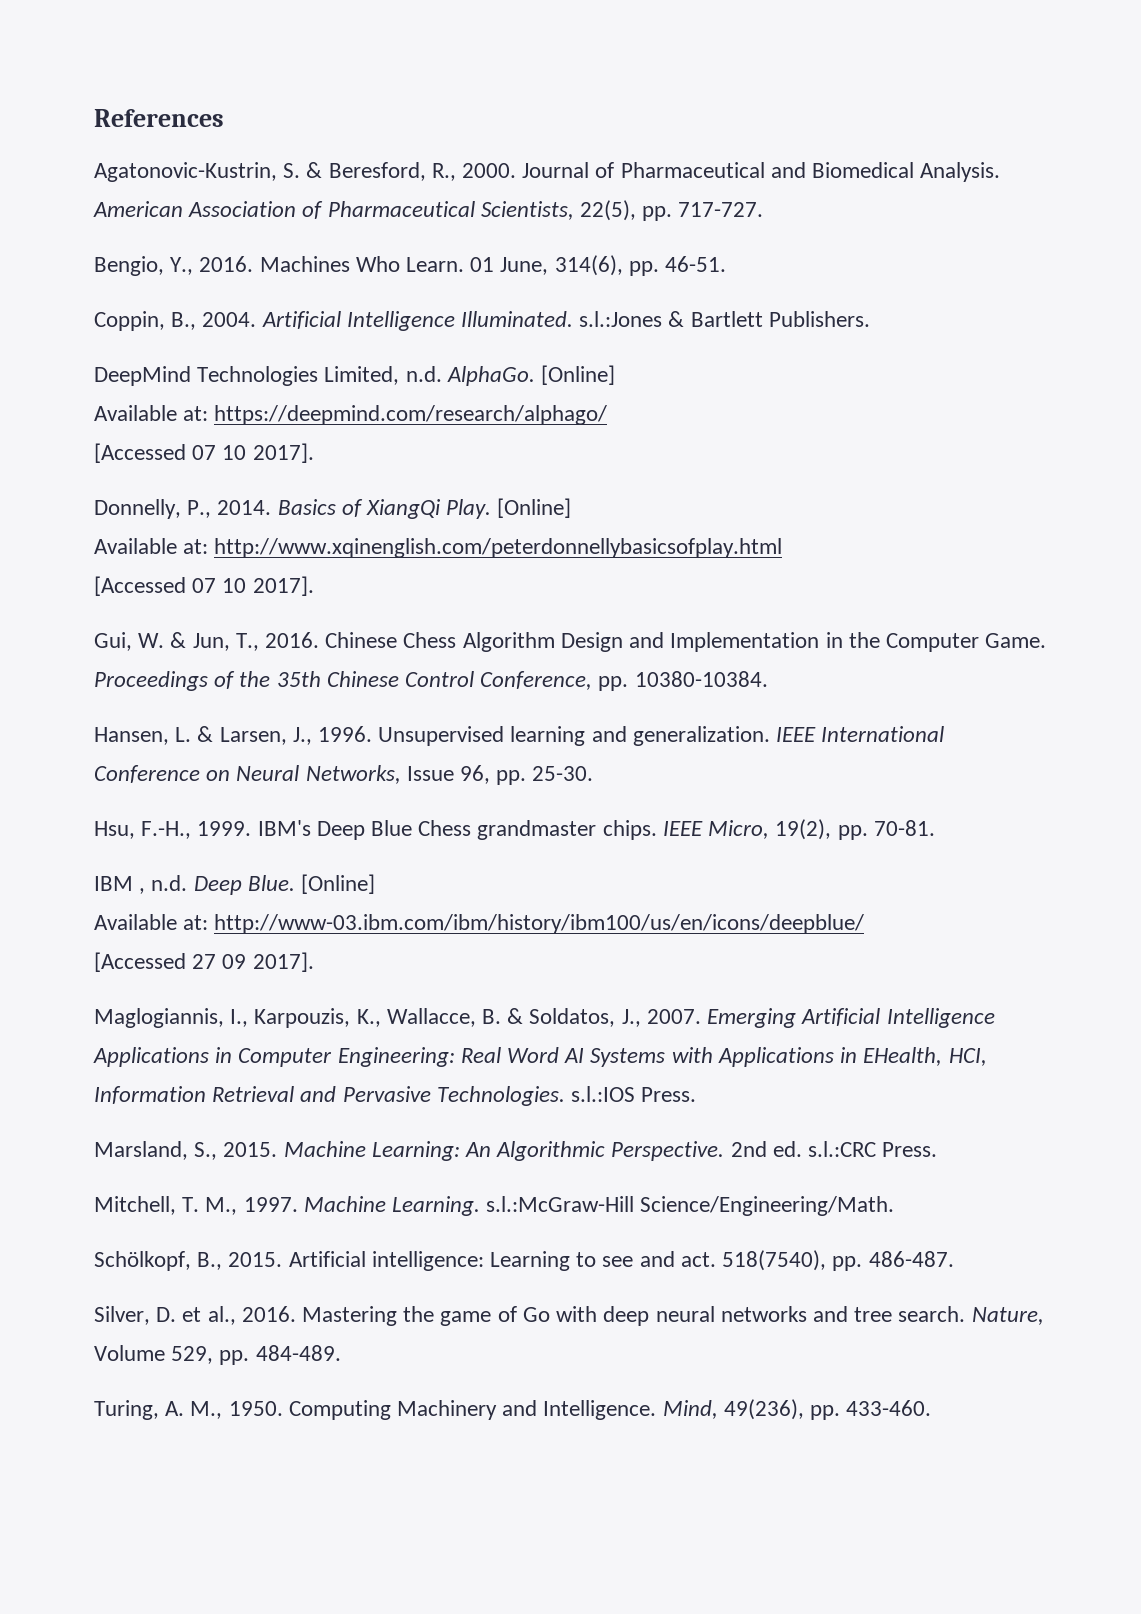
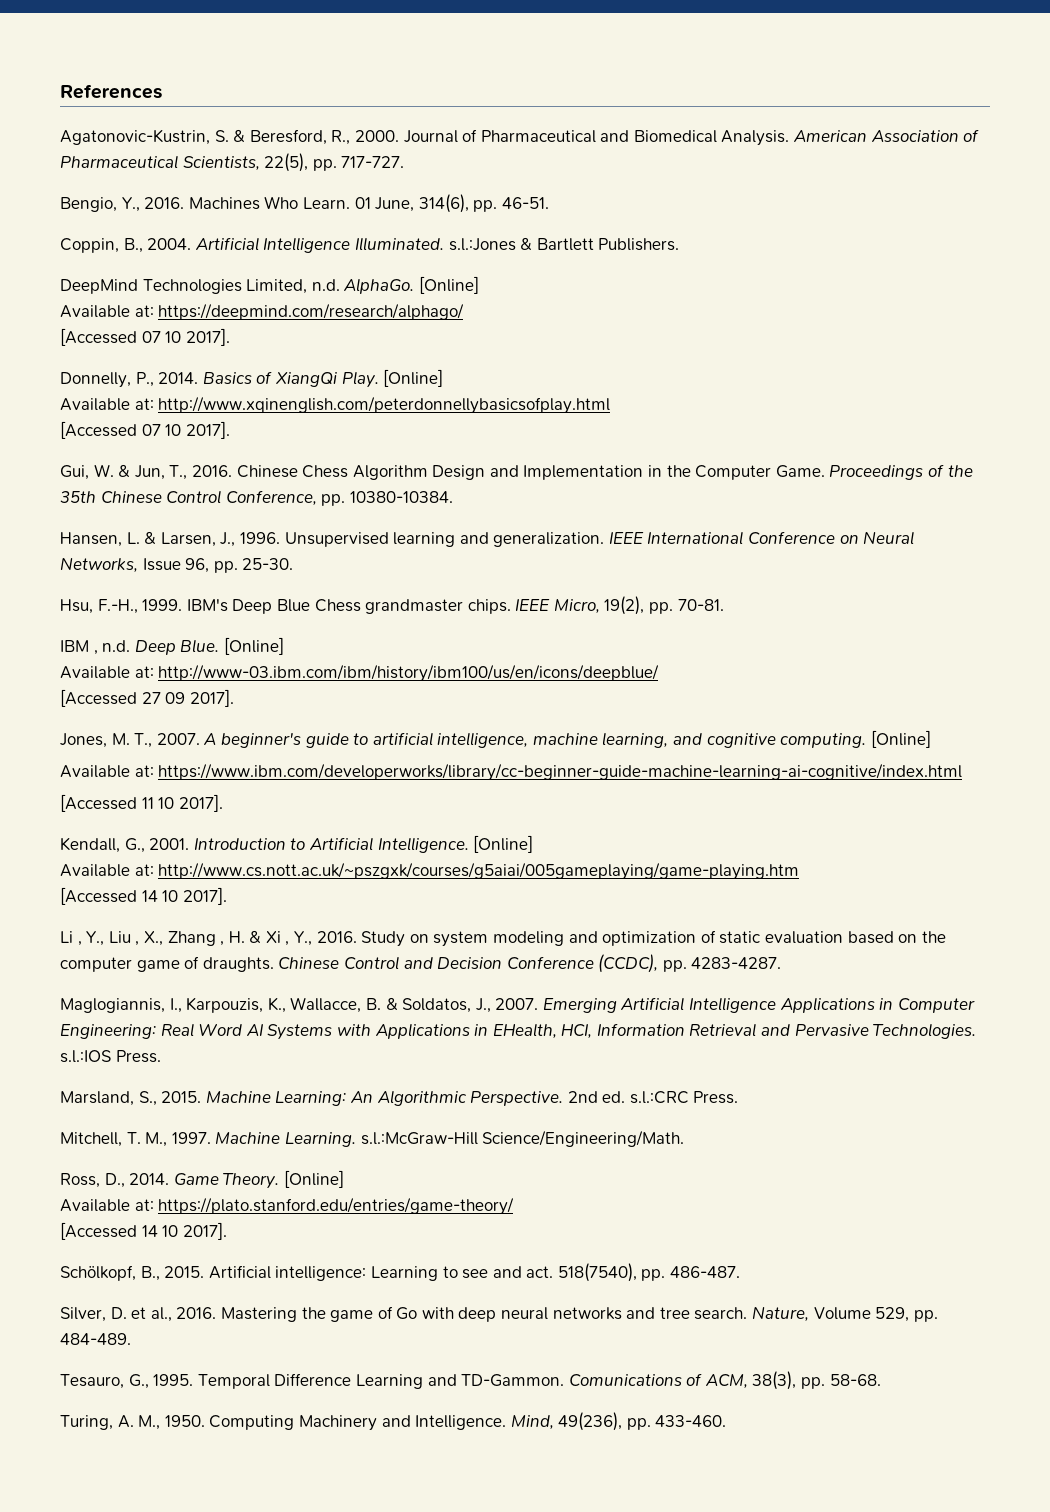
(314, 962) none -> [60,730,931,748] [60,763,963,781] [60,794,223,812] [60,835,534,853] [60,862,800,880] [60,887,227,905] [60,930,946,947] [60,954,782,973] // Jones, M. T., 2007. A beginner's guide to artificial intelligence, machine learning, and cognitive computing. [Online] // Available at: https://www.ibm.com/developerworks/library/cc-beginner-guide-machine-learning-ai-cognitive/index.html // [Accessed 11 10 2017]. // Kendall, G., 2001. Introduction to Artificial Intelligence. [Online] // Available at: http://www.cs.nott.ac.uk/~pszgxk/courses/g5aiai/005gameplaying/game-playing.htm // [Accessed 14 10 2017]. // Li , Y., Liu , X., Zhang , H. & Xi , Y., 2016. Study on system modeling and optimization of static evaluation based on the computer game of draughts. Chinese Control and Decision Conference (CCDC), pp. 4283-4287.
(895, 1206) none -> [60,1170,344,1189] [60,1197,515,1215] [60,1222,227,1240] // Ross, D., 2014. Game Theory. [Online] // Available at: https://plato.stanford.edu/entries/game-theory/ // [Accessed 14 10 2017].
(341, 1353) none -> [60,1371,881,1390] // Tesauro, G., 1995. Temporal Difference Learning and TD-Gammon. Comunications of ACM, 38(3), pp. 58-68.

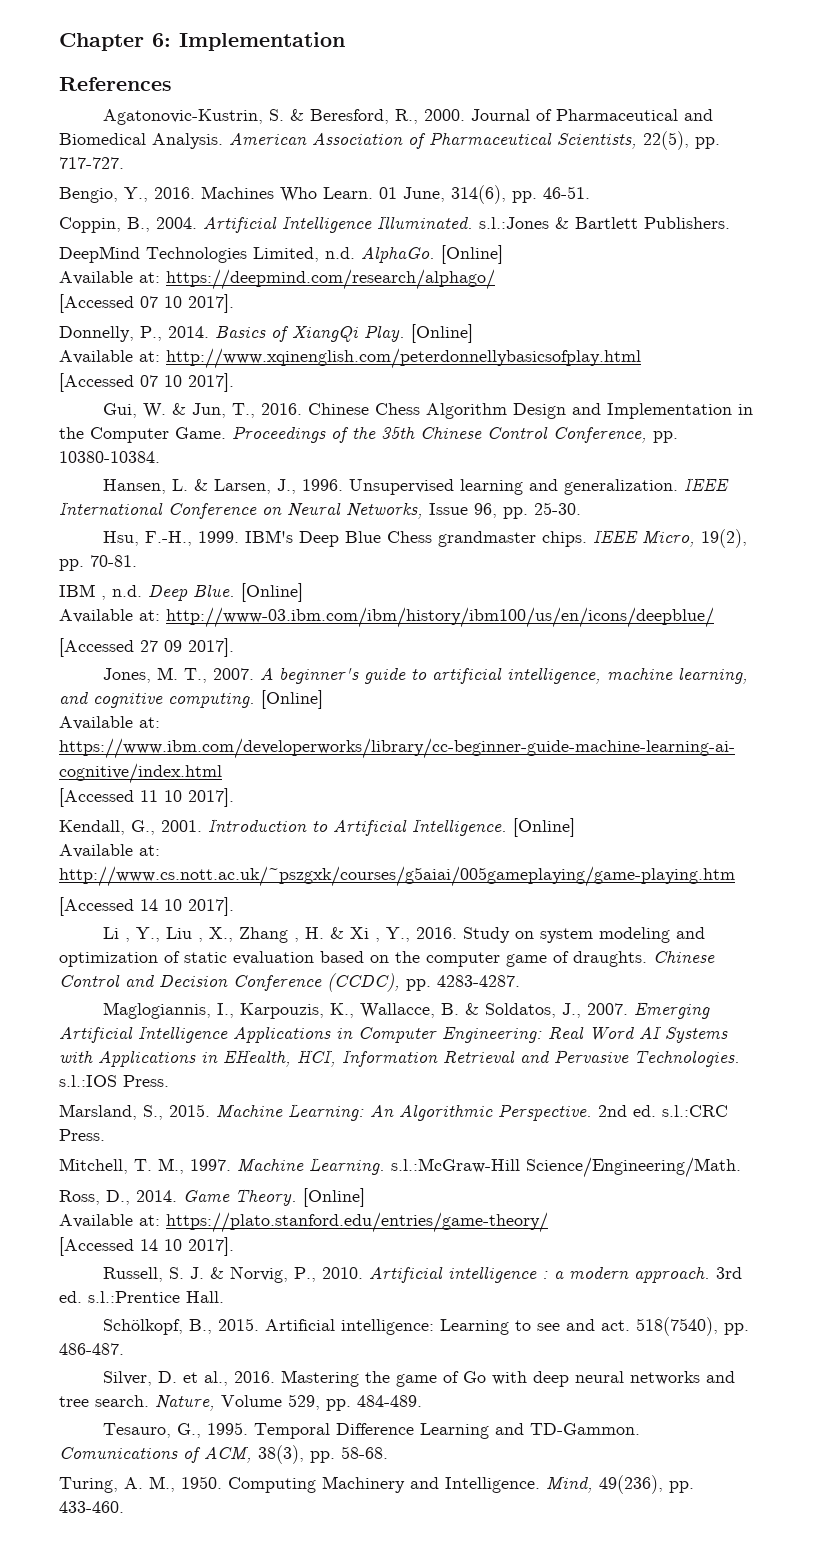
(60, 91) none -> [59,32,345,51] Chapter 6: Implementation //
(227, 1231) none -> [103,1266,743,1283] [59,1291,224,1303] // Russell, S. J. & Norvig, P., 2010. Artificial intelligence : a modern approach. 3rd ed. s.l.:Prentice Hall.

